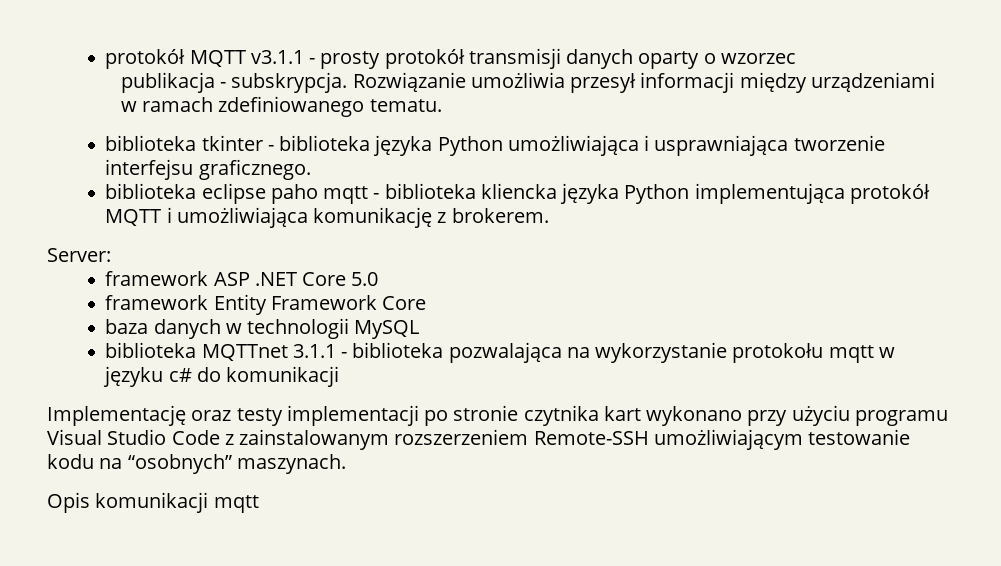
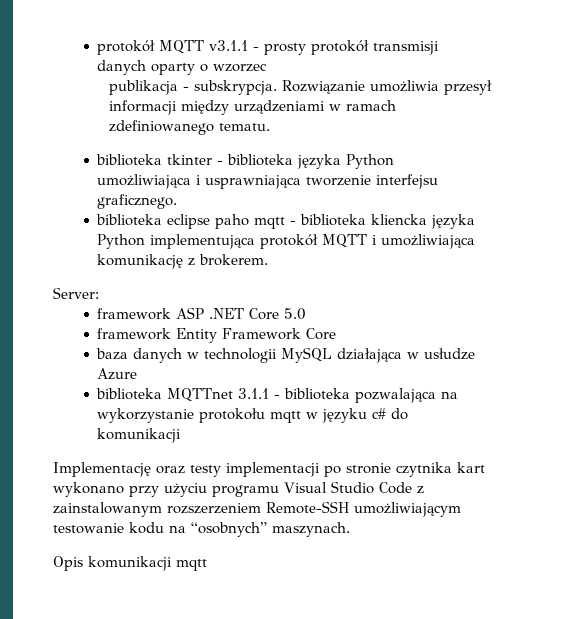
(420, 329) none -> [337,348,476,363] [97,368,138,380] działająca w usłudze Azure

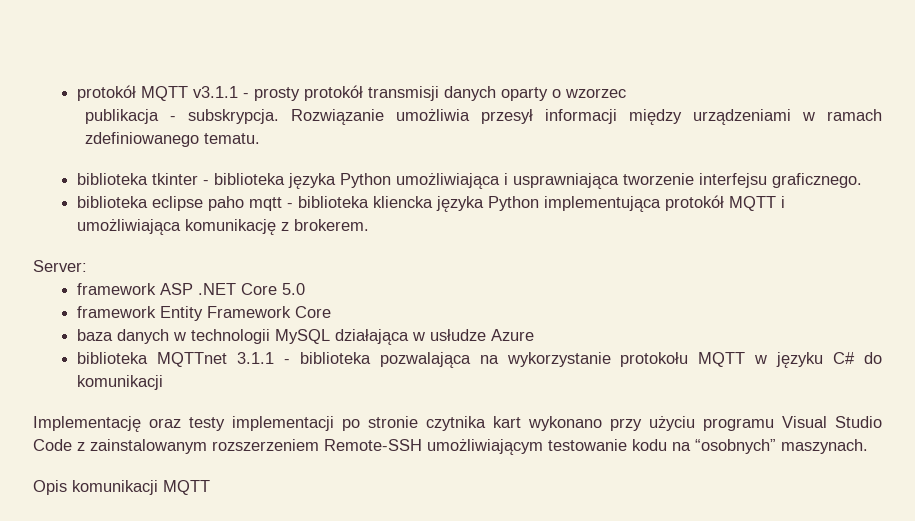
[270,411,302,423] mqtt -> [698,352,746,367] MQTT
[372,408,387,419] c# -> [833,352,856,364] C#
[176,559,207,571] mqtt -> [163,480,210,495] MQTT

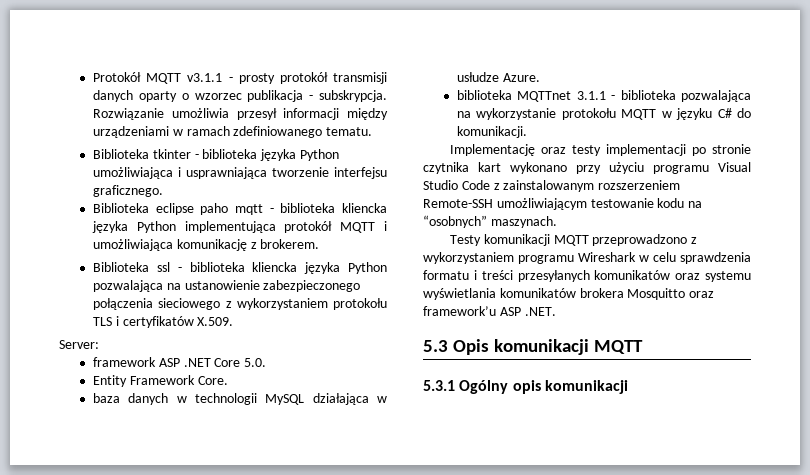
[77,85,137,101] protokół -> [93,72,142,82] Protokół
(627, 93) // -> (242, 96) none
[77,173,149,185] biblioteka -> [93,149,150,159] Biblioteka
[77,196,149,208] biblioteka -> [93,203,150,213] Biblioteka
(370, 225) none -> [93,262,387,274] [93,280,361,292] [93,298,387,310] [93,316,234,328] // Biblioteka ssl - biblioteka kliencka języka Python pozwalająca na ustanowienie zabezpieczonego połączenia sieciowego z wykorzystaniem protokołu TLS i certyfikatów X.509.
[282,283,306,295] [77,306,157,318] 5.0 // framework -> [244,358,267,367] 5.0. //
[295,306,332,318] Core -> [197,376,228,385] Core.
[491,329,535,341] Azure -> [502,73,540,82] Azure.
[77,375,164,390] komunikacji -> [457,126,528,138] komunikacji.
(868, 446) none -> [449,234,698,246] [423,252,751,264] [423,270,751,282] [423,288,715,300] [423,306,556,316] [423,340,448,352] Testy komunikacji MQTT przeprowadzono z wykorzystaniem programu Wireshark w celu sprawdzenia formatu i treści przesyłanych komunikatów oraz systemu wyświetlania komunikatów brokera Mosquitto oraz framework’u ASP .NET. // 5.3
(210, 487) none -> [423,380,628,394] // 5.3.1 Ogólny opis komunikacji

